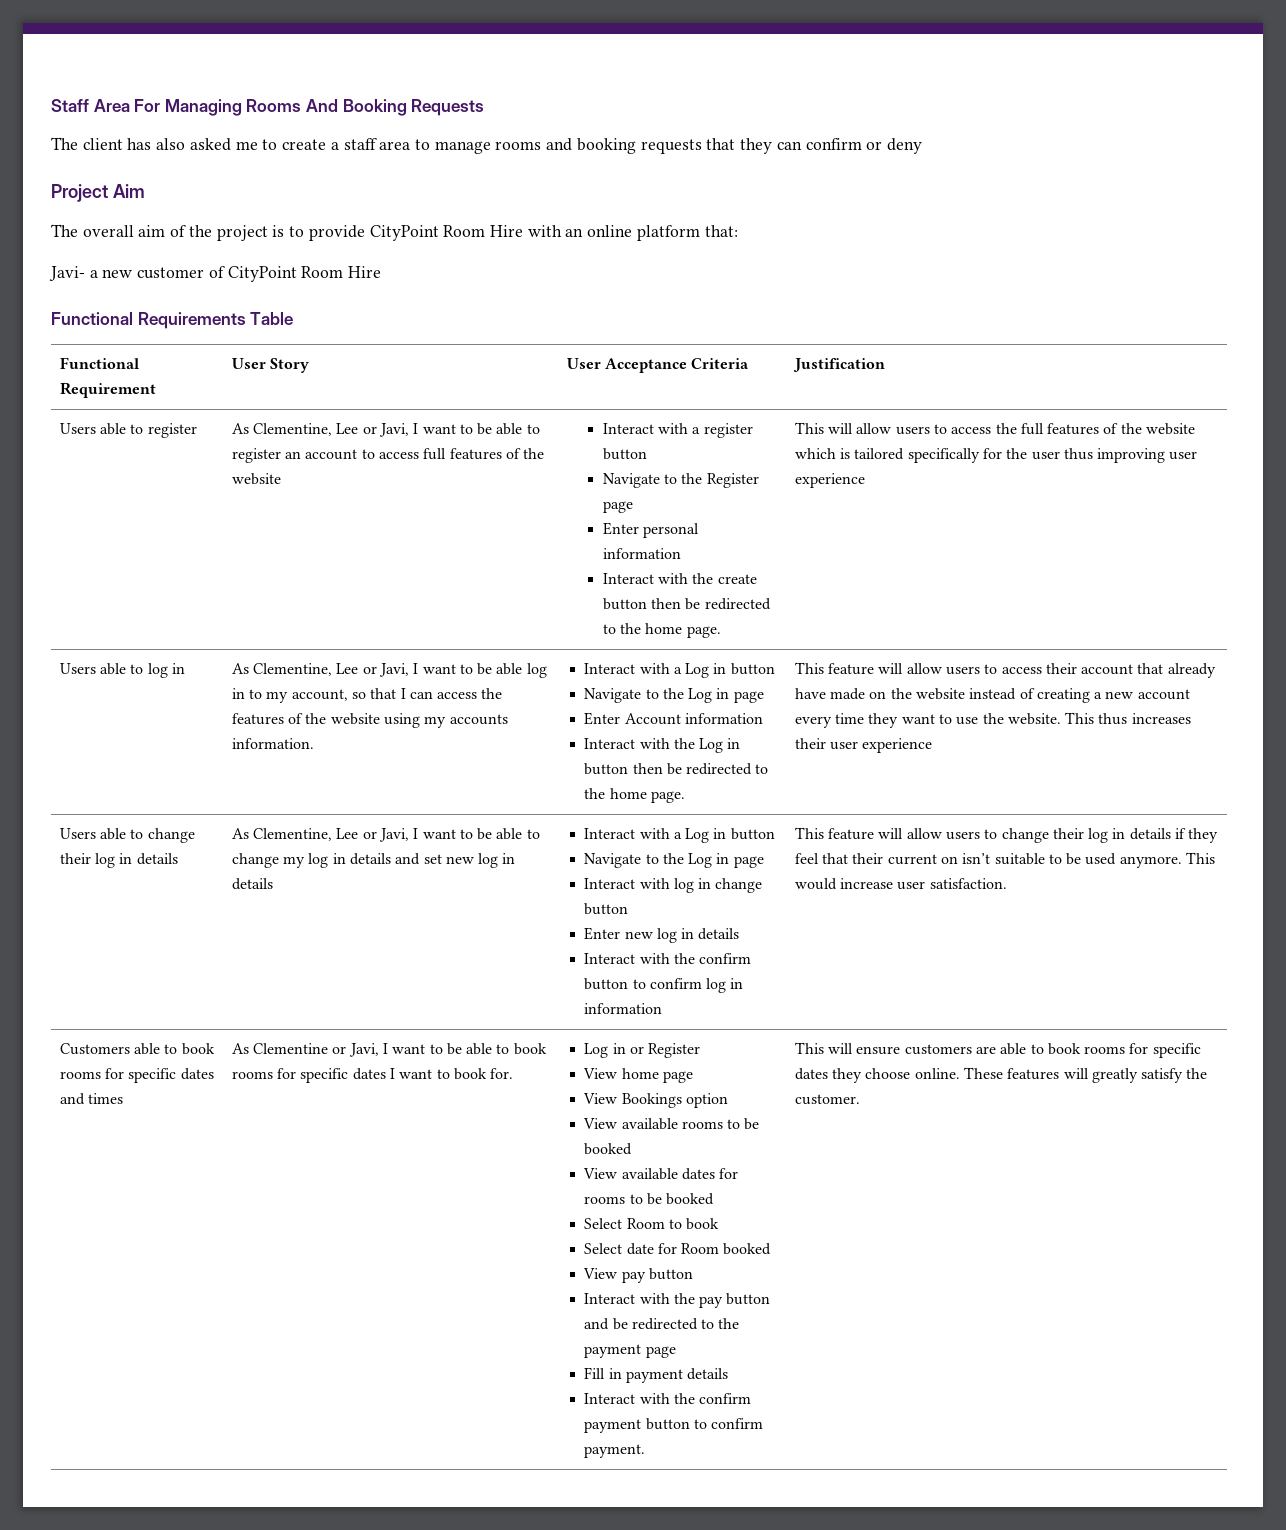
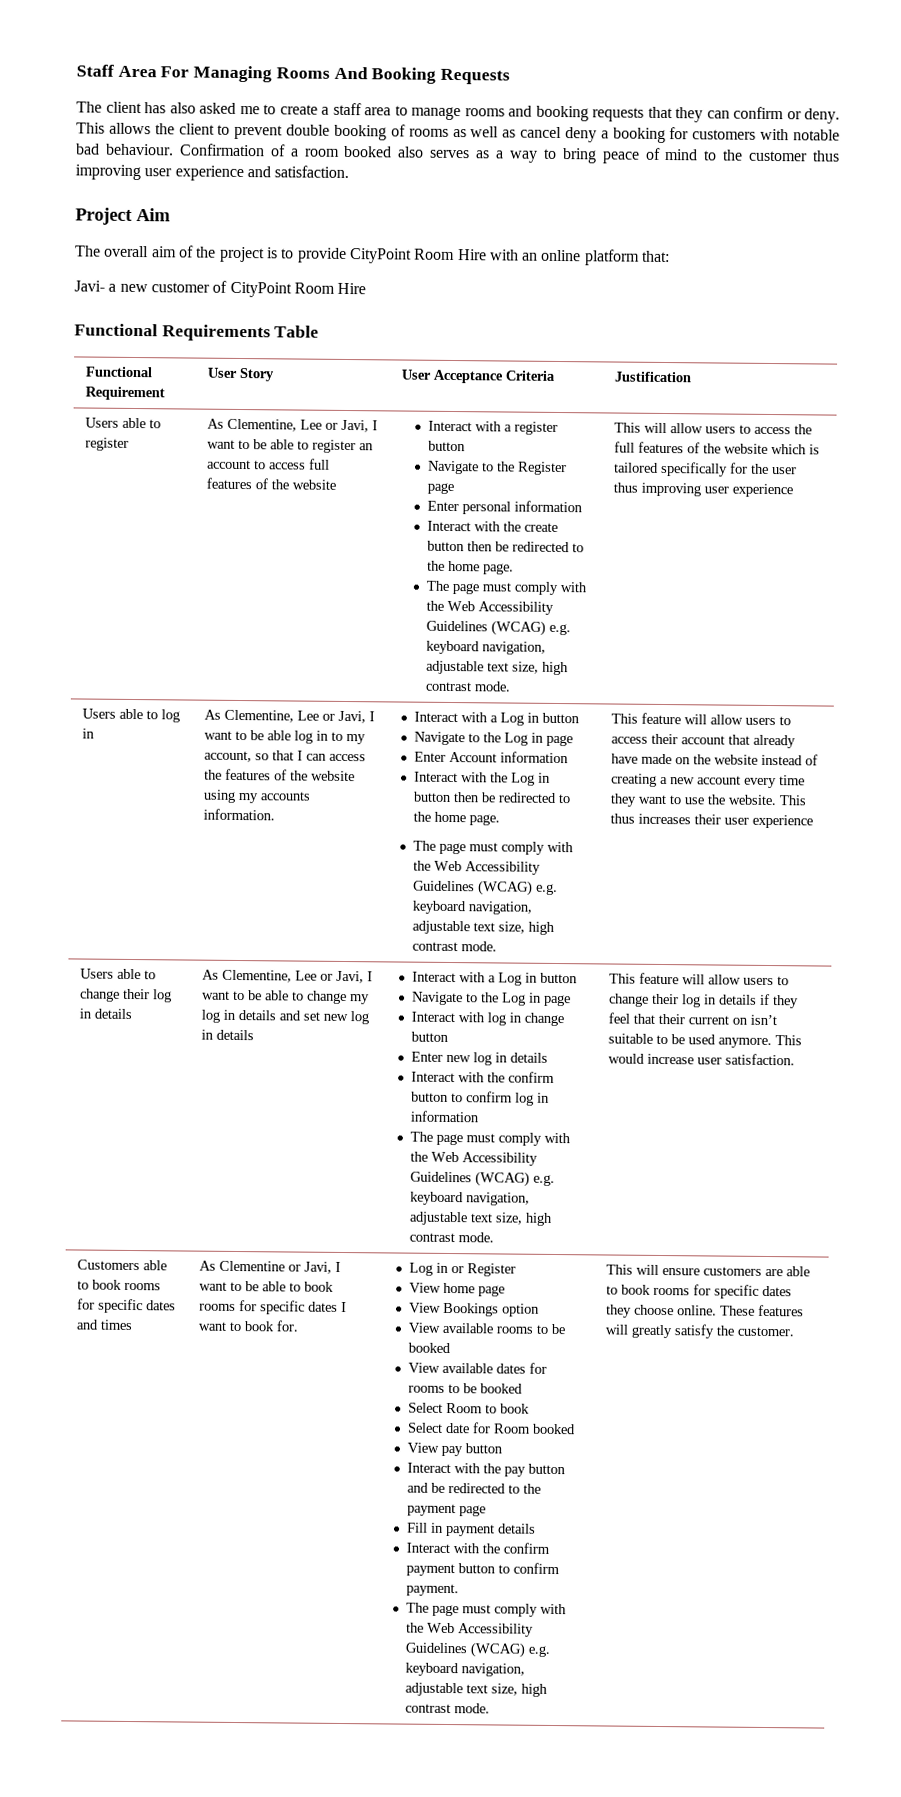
[886,138,922,154] deny -> [804,108,840,124] [76,122,841,143] [75,143,840,164] [75,164,350,182] deny. This allows the client to prevent double booking of rooms as well as cancel deny a booking for customers with notable bad behaviour. Confirmation of a room booked also serves as a way to bring peace of mind to the customer thus improving user experience and satisfaction.
(721, 632) none -> [425,580,587,595] [425,600,554,615] [425,620,571,636] [425,640,546,655] [425,660,569,676] [424,681,511,692] // The page must comply with the Web Accessibility Guidelines (WCAG) e.g. keyboard navigation, adjustable text size, high contrast mode.
(685, 797) none -> [413,840,575,855] [413,860,542,875] [413,880,559,896] [412,900,533,915] [412,920,556,935] [412,941,498,952] // The page must comply with the Web Accessibility Guidelines (WCAG) e.g. keyboard navigation, adjustable text size, high contrast mode.
(663, 1008) none -> [410,1131,572,1146] [410,1151,539,1166] [410,1171,556,1187] [410,1191,531,1206] [409,1211,554,1226] [409,1232,495,1243] // The page must comply with the Web Accessibility Guidelines (WCAG) e.g. keyboard navigation, adjustable text size, high contrast mode.
(646, 1451) none -> [406,1602,568,1617] [406,1622,535,1637] [405,1642,551,1658] [405,1662,526,1677] [405,1682,549,1697] [405,1703,491,1714] // The page must comply with the Web Accessibility Guidelines (WCAG) e.g. keyboard navigation, adjustable text size, high contrast mode.

